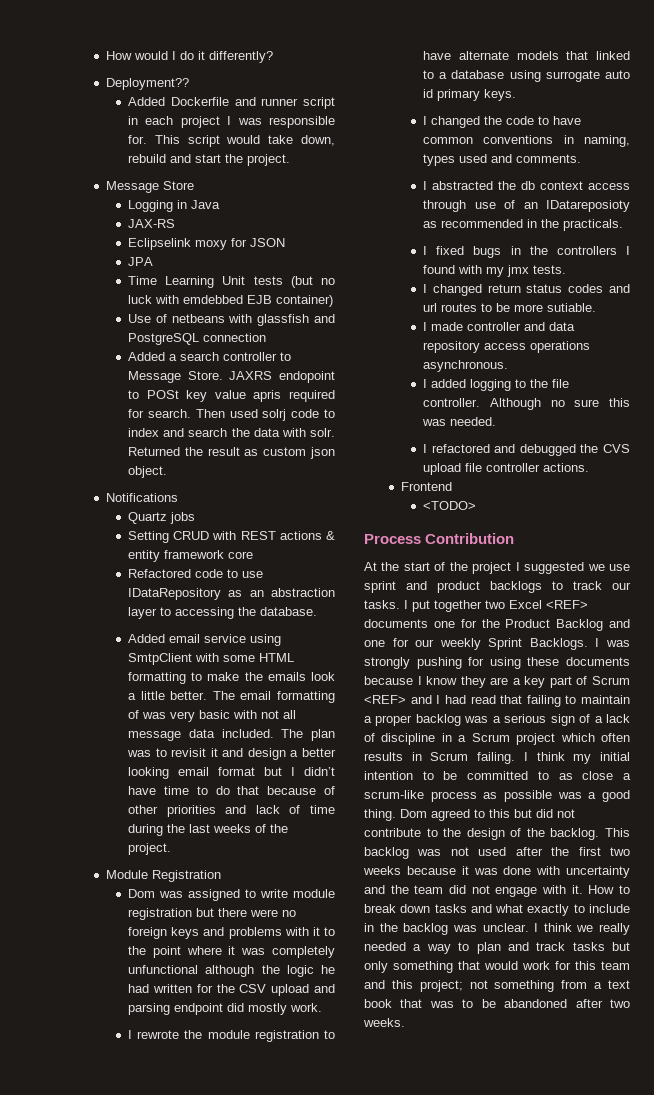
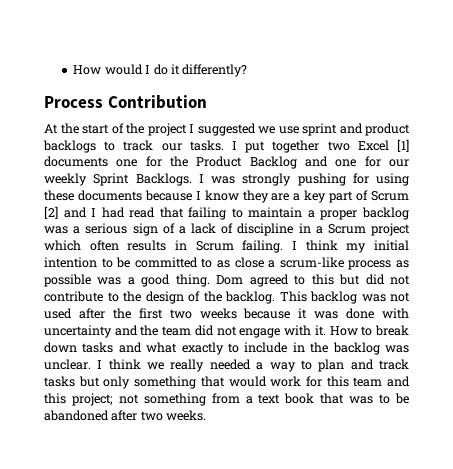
[105,78,189,90] [128,97,336,109] [128,116,335,128] [128,135,335,147] [128,154,291,166] [105,181,194,193] [128,200,221,212] [128,219,176,228] [128,238,286,250] [128,257,154,266] [128,276,335,288] [128,295,334,307] [128,314,335,326] [128,333,267,345] [128,352,292,361] [128,371,335,383] [128,390,335,402] [128,409,335,421] [128,428,335,437] [128,447,336,459] [128,466,168,478] [105,493,178,502] [128,512,196,524] [128,531,335,543] [128,550,254,562] [128,569,264,578] [128,588,335,600] [128,607,318,619] [128,634,282,646] [128,653,295,665] [128,672,335,684] [128,691,335,703] [128,710,297,722] [128,729,336,741] [127,748,336,760] [128,767,335,779] [128,786,335,795] [128,805,335,817] [128,824,289,836] [128,843,172,855] [105,870,221,882] [128,889,335,901] [128,908,297,920] [128,927,335,939] [128,946,335,958] [128,965,336,977] [128,984,335,996] [128,1003,323,1015] [128,1030,335,1042] [423,51,630,60] [423,70,630,82] [423,89,517,101] [423,116,582,128] [423,135,630,147] [423,154,582,166] [423,181,630,190] [423,200,630,212] [423,219,624,231] [423,246,630,258] [423,265,567,277] [423,284,630,296] [423,303,597,312] [423,322,576,331] [423,341,591,353] [423,360,509,372] [423,379,570,391] [423,398,630,410] [422,417,497,426] [423,444,630,456] [423,463,590,475] [400,482,452,491] [423,501,477,510] // Deployment?? // Added Dockerfile and runner script in each project I was responsible for. This script would take down, rebuild and start the project. // Message Store // Logging in Java // JAX-RS // Eclipselink moxy for JSON // JPA // Time Learning Unit tests (but no luck with emdebbed EJB container) // Use of netbeans with glassfish and PostgreSQL connection // Added a search controller to Message Store. JAXRS endopoint to POSt key value apris required for search. Then used solrj code to index and search the data with solr. Returned the result as custom json object. // Notifications // Quartz jobs // Setting CRUD with REST actions & entity framework core // Refactored code to use IDataRepository as an abstraction layer to accessing the database. // Added email service using SmtpClient with some HTML formatting to make the emails look a little better. The email formatting of was very basic with not all message data included. The plan was to revisit it and design a better looking email format but I didn’t have time to do that because of other priorities and lack of time during the last weeks of the project. // Module Registration // Dom was assigned to write module registration but there were no foreign keys and problems with it to the point where it was completely unfunctional although the logic he had written for the CSV upload and parsing endpoint did mostly work. // I rewrote the module registration to have alternate models that linked to a database using surrogate auto id primary keys. // I changed the code to have common conventions in naming, types used and comments. // I abstracted the db context access through use of an IDatareposioty as recommended in the practicals. // I fixed bugs in the controllers I found with my jmx tests. // I changed return status codes and url routes to be more sutiable. // I made controller and data repository access operations asynchronous. // I added logging to the file controller. Although no sure this was needed. // I refactored and debugged the CVS upload file controller actions. // Frontend // <TODO> -> (248, 70) none
[546,600,588,609] <REF> -> [396,139,409,152] [1]
[364,695,406,704] <REF> -> [44,206,58,219] [2]

